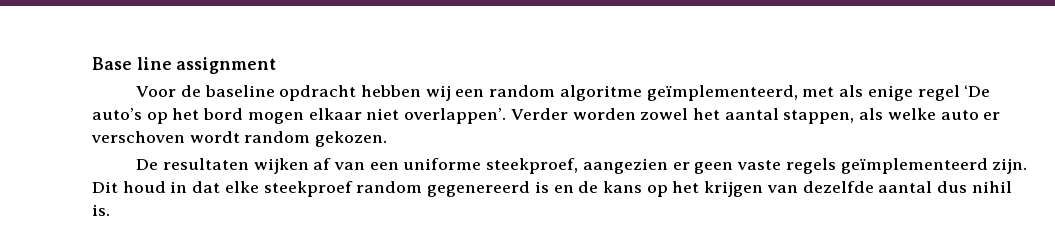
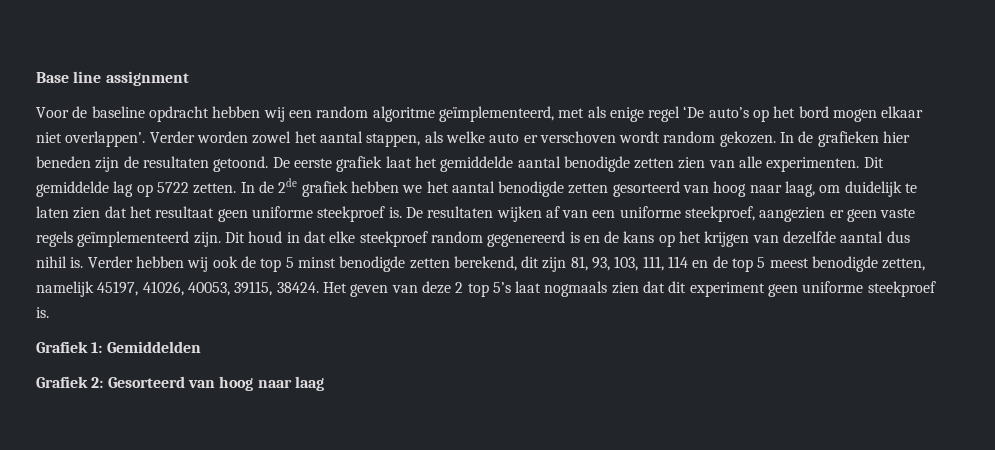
(388, 139) // -> [780,131,911,147] [36,156,884,172] [36,178,918,197] [36,206,402,222] In de grafieken hier beneden zijn de resultaten getoond. De eerste grafiek laat het gemiddelde aantal benodigde zetten zien van alle experimenten. Dit gemiddelde lag op 5722 zetten. In de 2de grafiek hebben we het aantal benodigde zetten gesorteerd van hoog naar laag, om duidelijk te laten zien dat het resultaat geen uniforme steekproef is.
(110, 210) none -> [87,256,926,272] [36,281,936,297] [36,307,49,318] [36,341,201,353] [36,376,324,391] Verder hebben wij ook de top 5 minst benodigde zetten berekend, dit zijn 81, 93, 103, 111, 114 en de top 5 meest benodigde zetten, namelijk 45197, 41026, 40053, 39115, 38424. Het geven van deze 2 top 5’s laat nogmaals zien dat dit experiment geen uniforme steekproef is. // Grafiek 1: Gemiddelden // Grafiek 2: Gesorteerd van hoog naar laag

